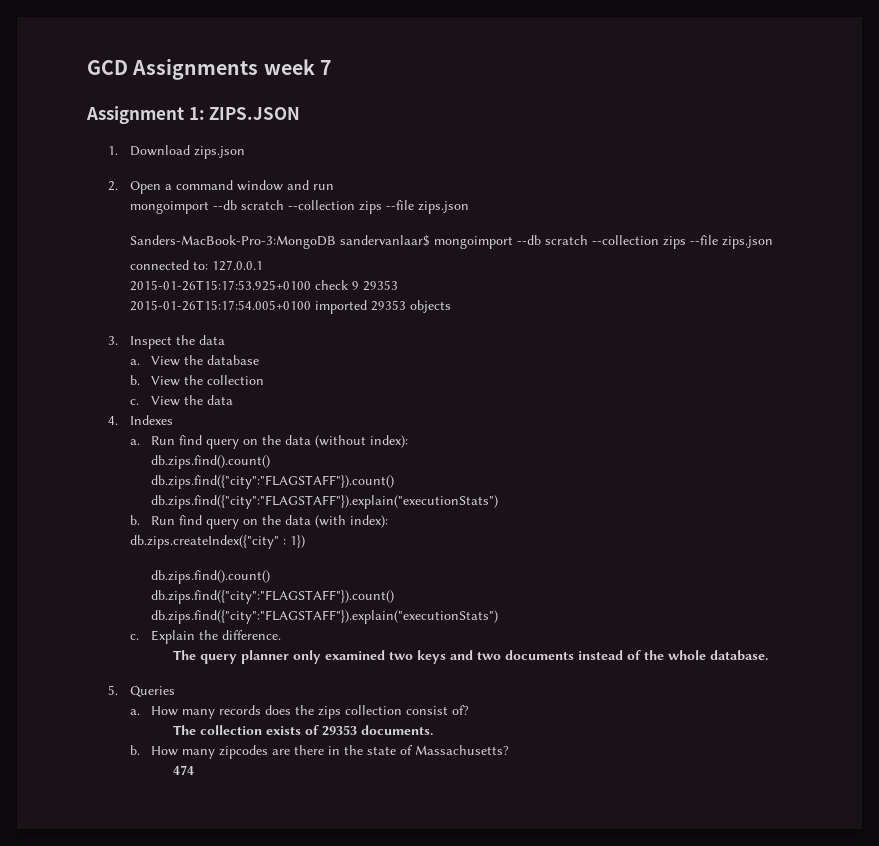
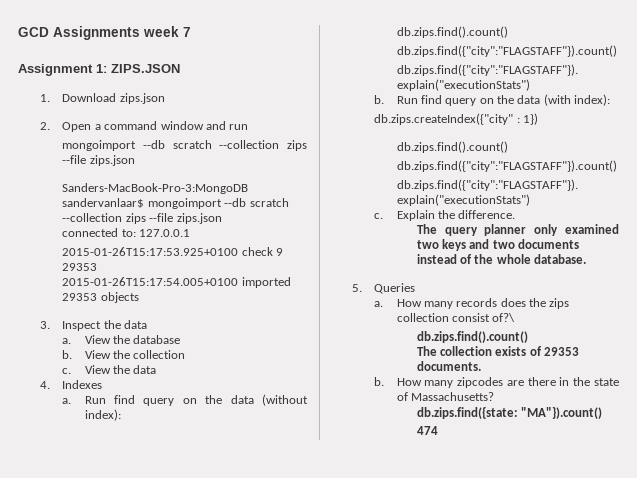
[452,705,470,715] of? -> [492,313,516,322] [416,331,528,343] of?\ // db.zips.find().count()
(510, 750) none -> [416,406,603,419] // db.zips.find({state: "MA"}).count()

